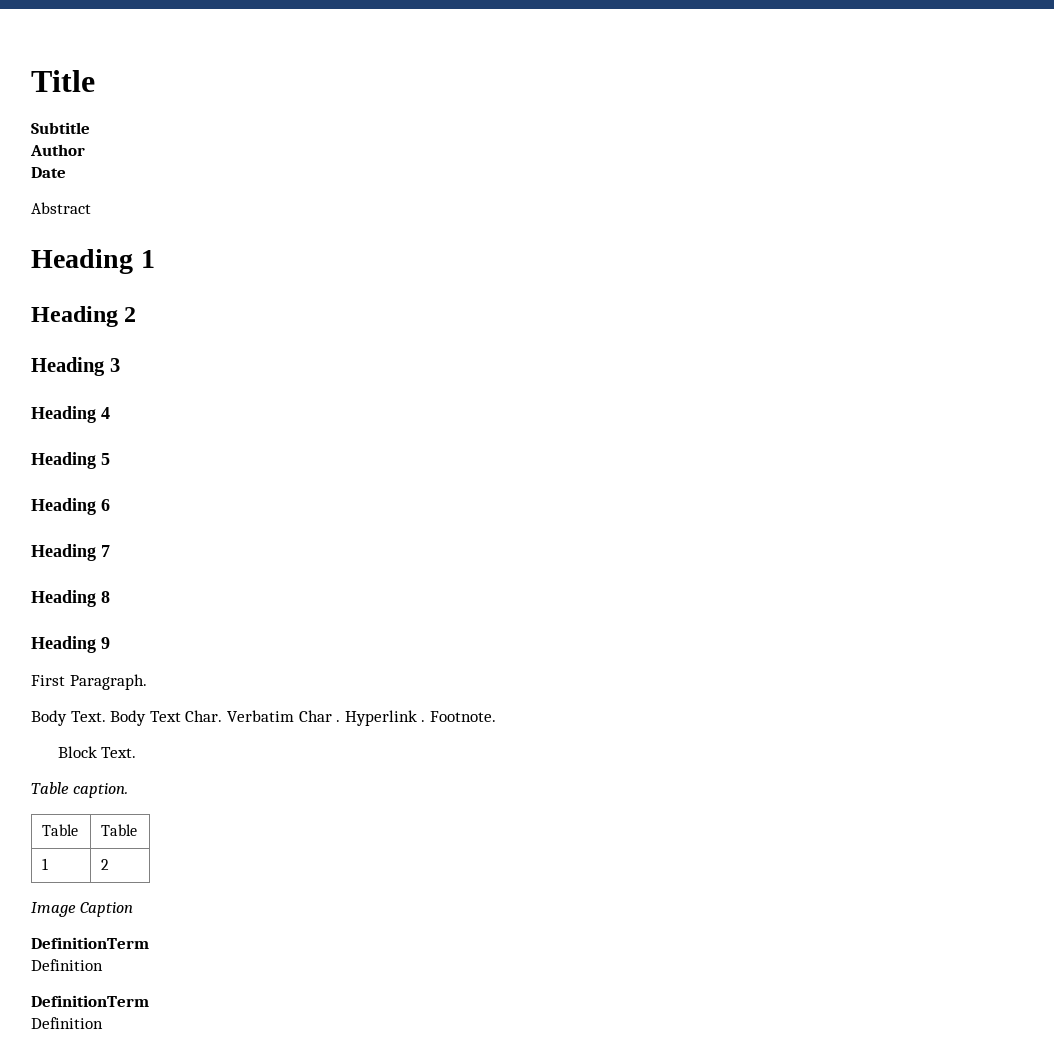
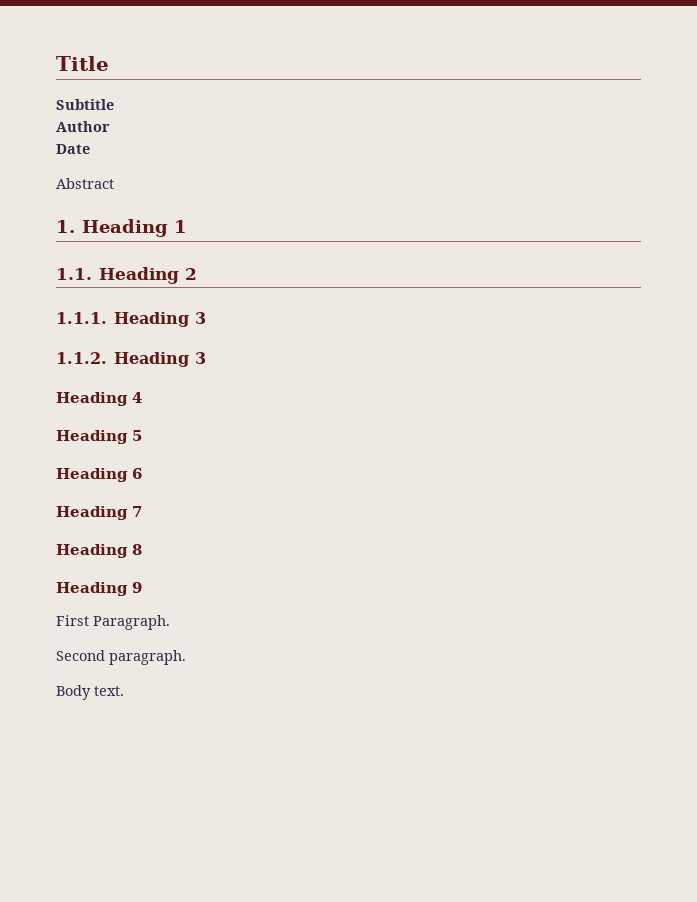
(91, 208) none -> [56,220,75,233] 1.
(155, 259) none -> [56,268,92,280] 1.1.
(137, 314) none -> [56,312,207,327] [56,352,107,364] 1.1.1. Heading 3 // 1.1.2.
[31,710,496,726] [57,746,137,758] [31,782,128,798] [42,824,79,836] [101,824,138,836] [42,858,49,870] [101,859,110,870] [31,902,133,917] [31,937,149,949] [31,959,103,971] [31,995,149,1007] [31,1017,103,1029] // Body Text. Body Text Char. Verbatim Char . Hyperlink . Footnote. // Block Text. // Table caption. // Table | Table // 1 | 2 // Image Caption // DefinitionTerm // Definition // DefinitionTerm // Definition -> [56,650,186,665] [56,685,124,700] // Second paragraph. // Body text.

